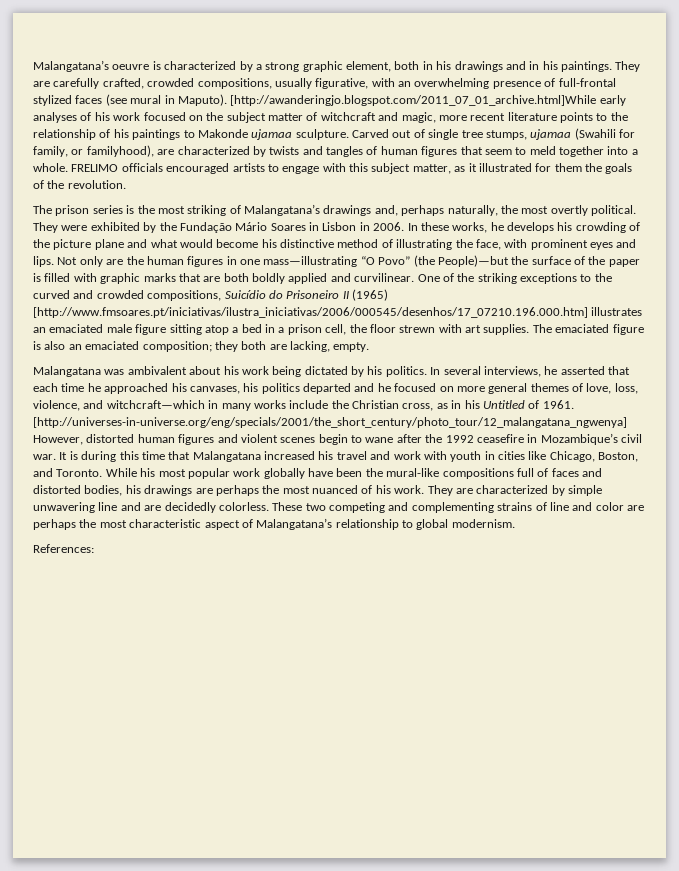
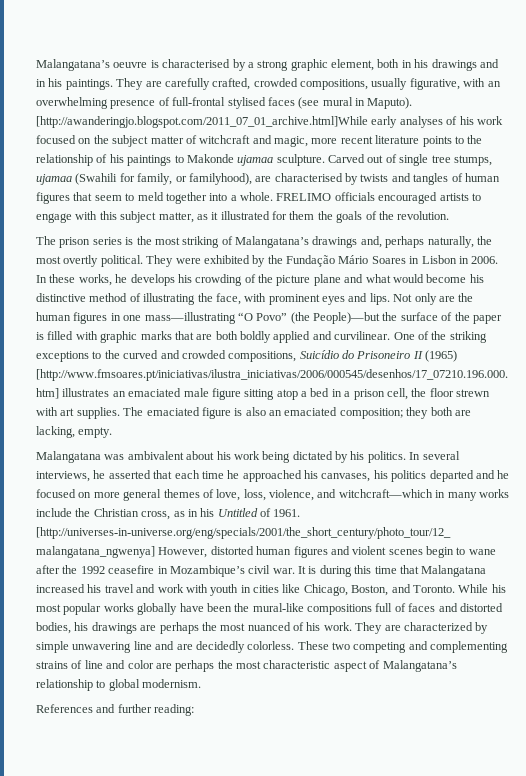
[164,61,237,70] characterized -> [162,59,231,68] characterised
[33,95,72,106] stylized -> [227,97,266,109] stylised
[177,146,250,155] characterized -> [274,173,343,182] characterised
[233,468,261,477] work -> [103,603,134,612] works
[33,544,94,553] References: -> [36,704,195,716] References and further reading:

